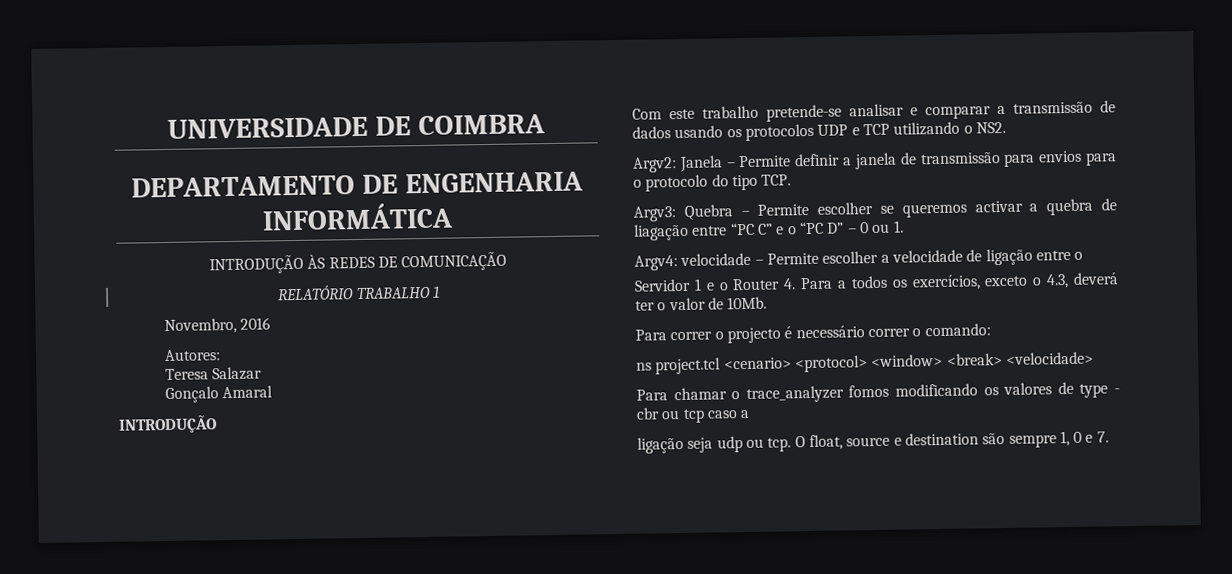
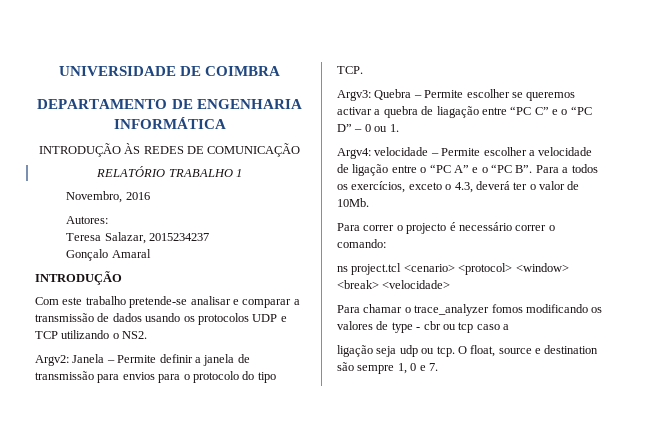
[212,366,263,381] Salazar -> [104,232,210,244] Salazar, 2015234237
[634,278,797,292] // Servidor 1 e o Router 4. -> [429,164,533,173] “PC A” e o “PC B”.

